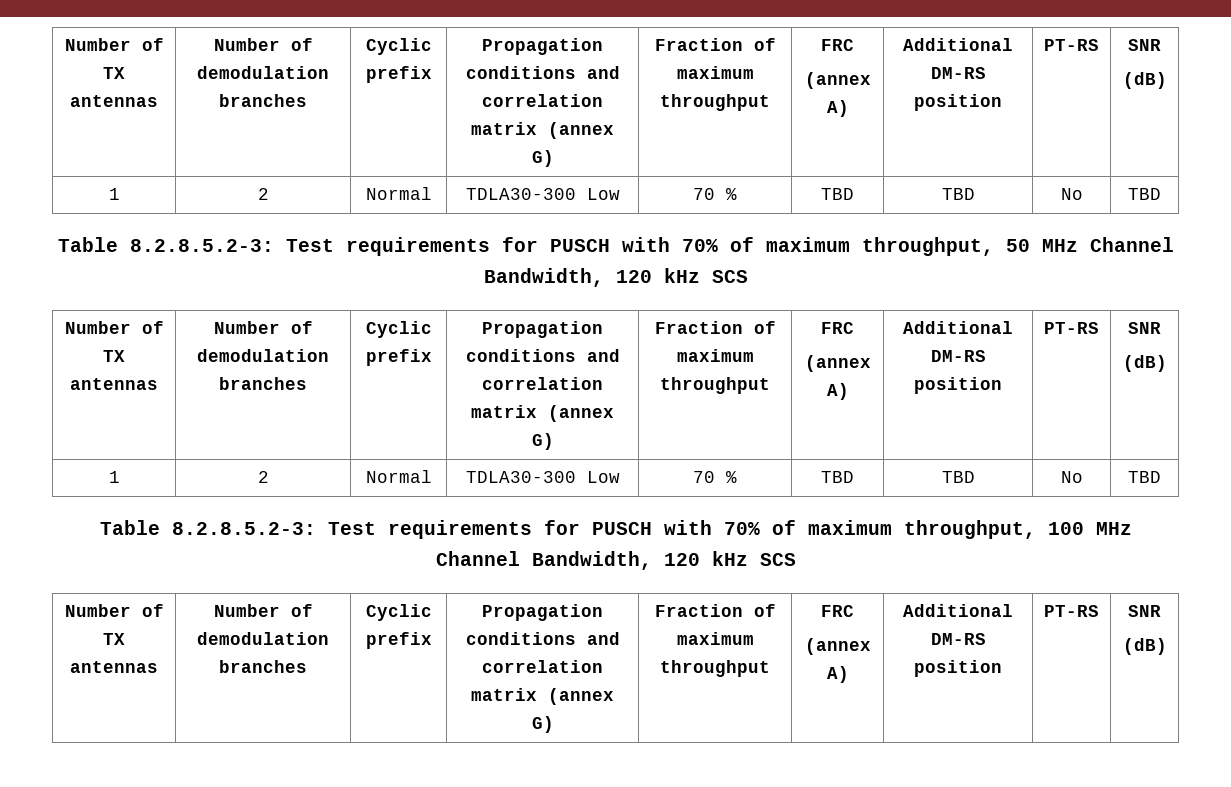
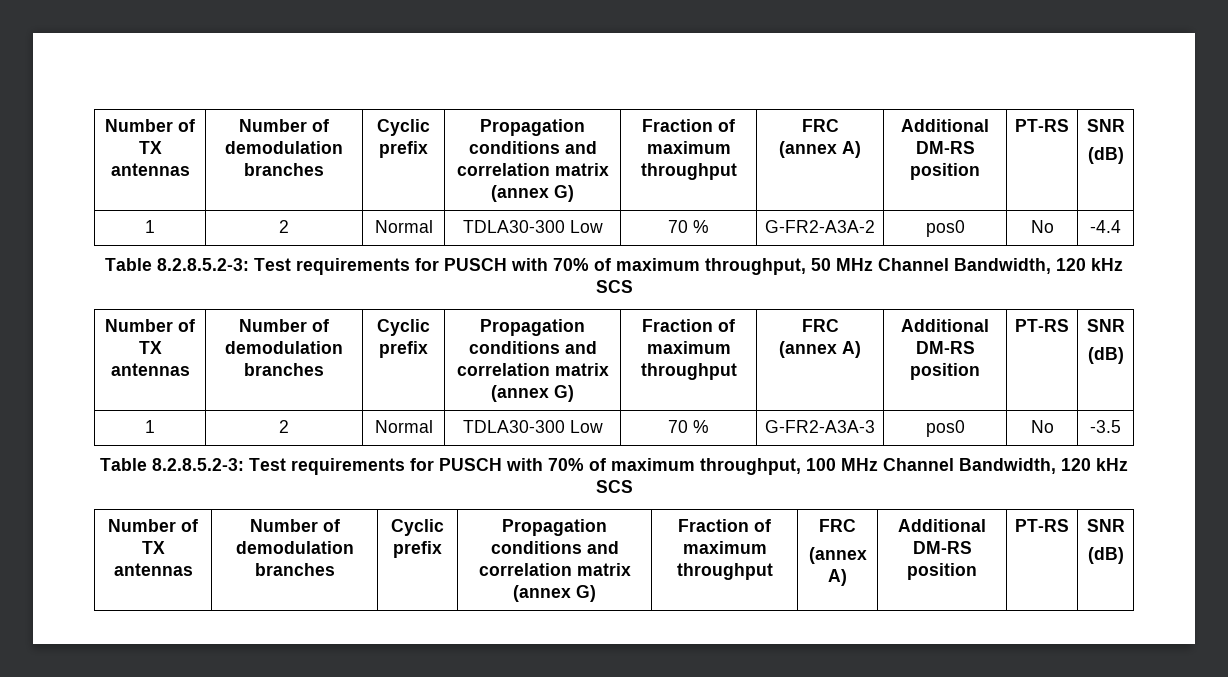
[821,188,854,200] [941,188,975,200] [1060,188,1083,200] [1128,188,1161,200] TBD | TBD | No | TBD -> [765,220,875,233] [925,220,965,237] [1030,220,1054,233] [1090,220,1121,233] G-FR2-A3A-2 | pos0 | No | -4.4
[821,471,854,483] [941,471,975,483] [1060,471,1083,483] [1128,471,1161,483] TBD | TBD | No | TBD -> [765,420,875,433] [925,420,965,437] [1030,420,1054,433] [1090,420,1121,433] G-FR2-A3A-3 | pos0 | No | -3.5

